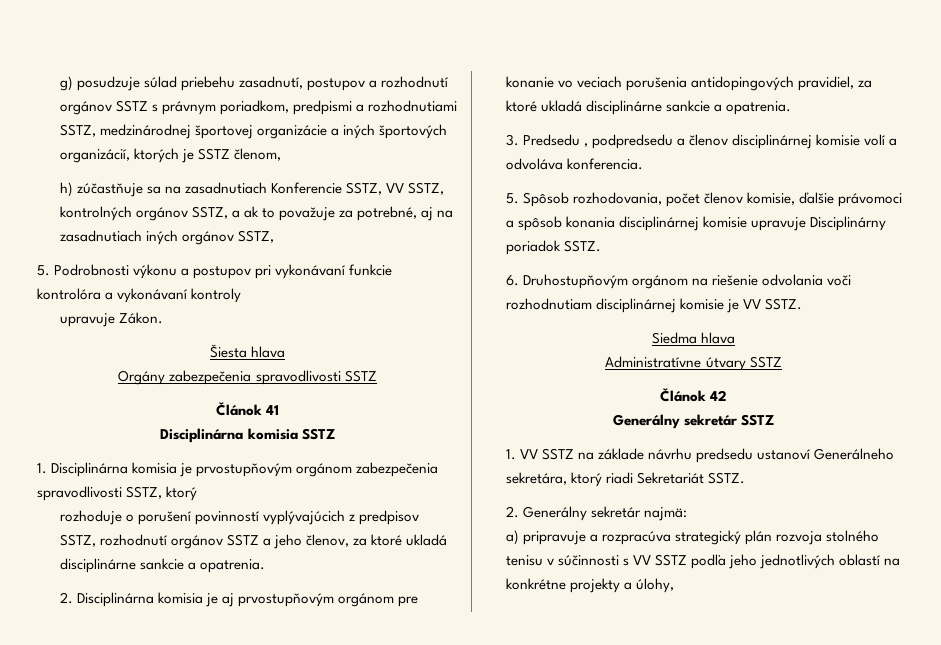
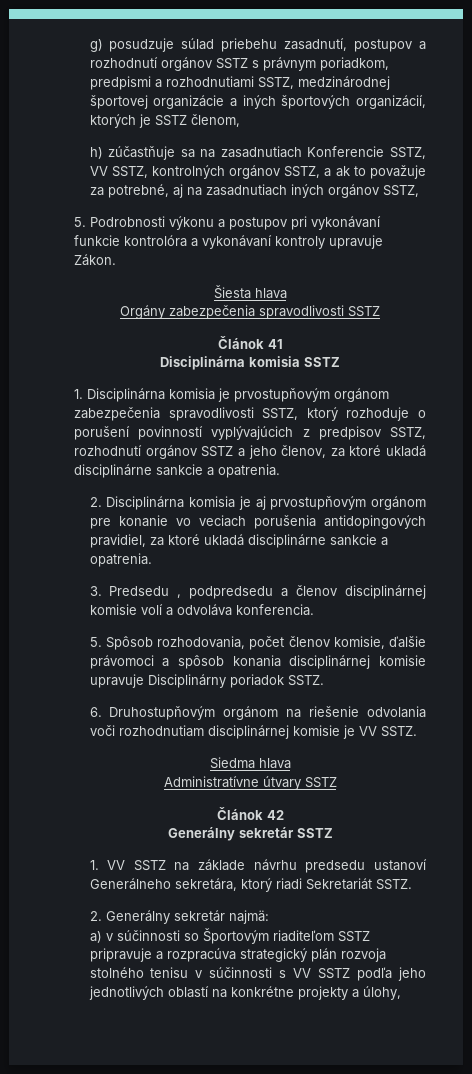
(242, 295) // -> (325, 242) none
(198, 493) // -> (338, 414) none
(519, 537) none -> [105,928,370,944] v súčinnosti so Športovým riaditeľom SSTZ

